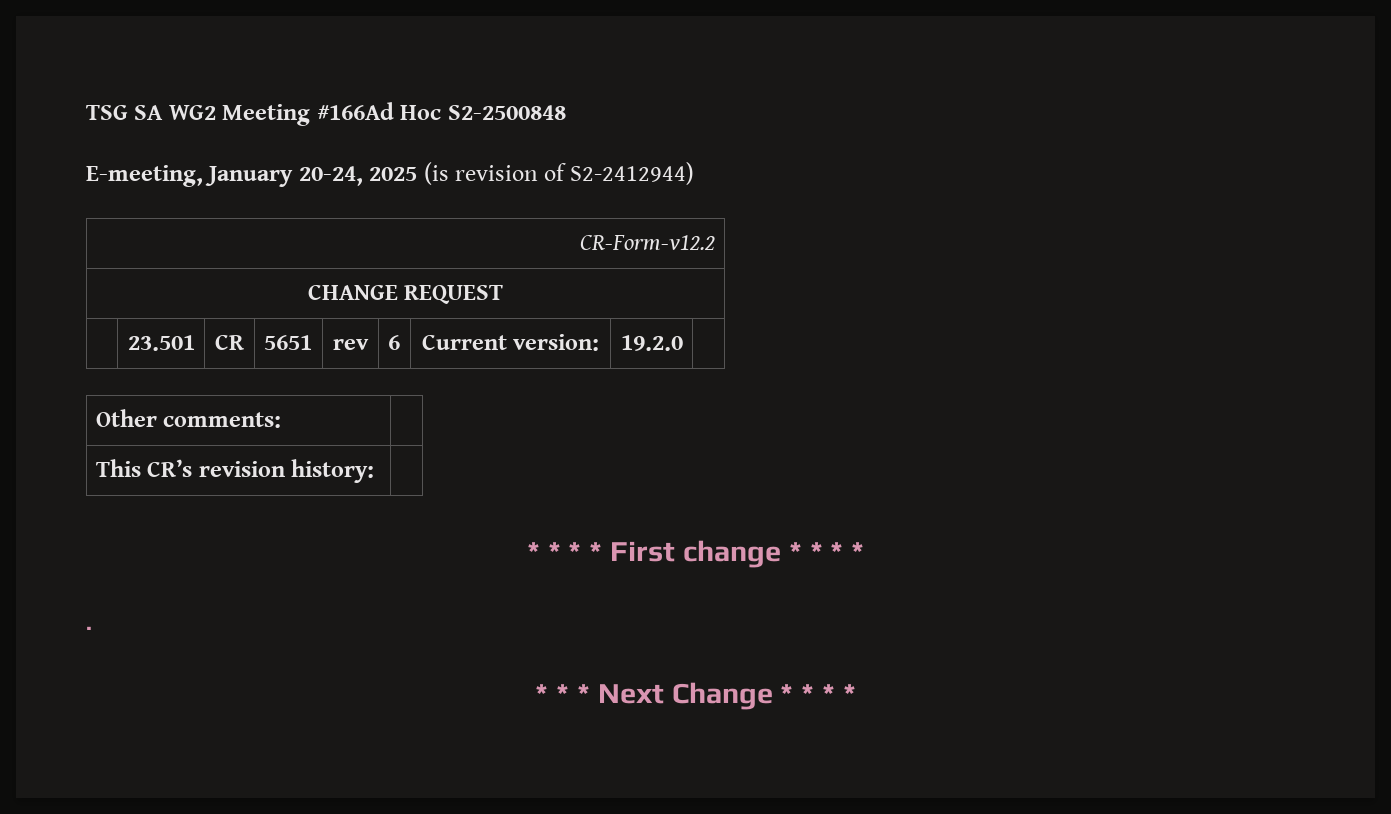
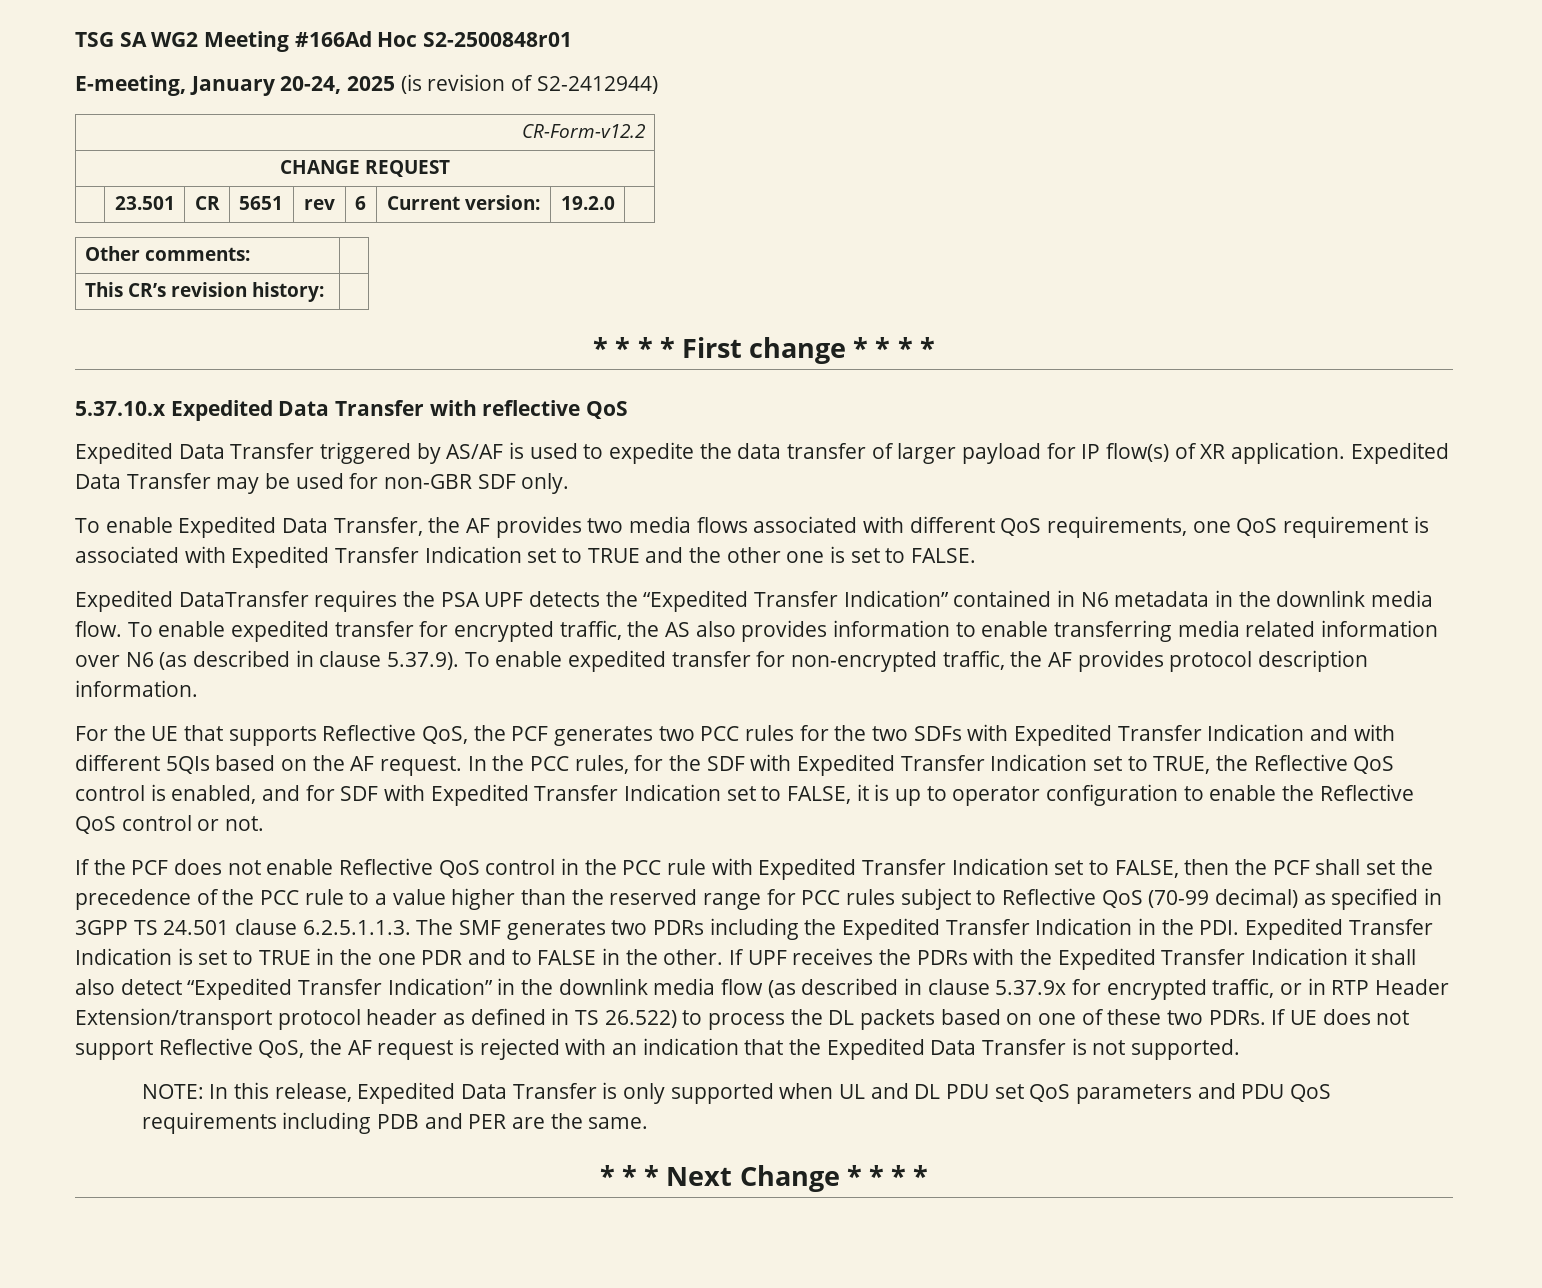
[447,105,566,120] S2-2500848 -> [423,32,573,47] S2-2500848r01
[86,626,92,630] . -> [75,400,629,421] [75,442,1449,464] [75,473,570,494] [75,516,1429,538] [75,546,977,568] [75,590,1434,612] [75,620,1439,642] [75,650,1369,672] [75,680,198,697] [75,724,1395,746] [75,754,1395,776] [75,784,1414,806] [75,815,265,834] [75,858,1433,880] [75,888,1443,910] [75,918,1433,940] [75,948,1417,970] [75,978,1450,1000] [75,1008,1410,1030] [75,1038,1241,1060] [141,1082,1332,1104] [141,1112,649,1134] 5.37.10.x Expedited Data Transfer with reflective QoS // Expedited Data Transfer triggered by AS/AF is used to expedite the data transfer of larger payload for IP flow(s) of XR application. Expedited Data Transfer may be used for non-GBR SDF only. // To enable Expedited Data Transfer, the AF provides two media flows associated with different QoS requirements, one QoS requirement is associated with Expedited Transfer Indication set to TRUE and the other one is set to FALSE. // Expedited DataTransfer requires the PSA UPF detects the “Expedited Transfer Indication” contained in N6 metadata in the downlink media flow. To enable expedited transfer for encrypted traffic, the AS also provides information to enable transferring media related information over N6 (as described in clause 5.37.9). To enable expedited transfer for non-encrypted traffic, the AF provides protocol description information. // For the UE that supports Reflective QoS, the PCF generates two PCC rules for the two SDFs with Expedited Transfer Indication and with different 5QIs based on the AF request. In the PCC rules, for the SDF with Expedited Transfer Indication set to TRUE, the Reflective QoS control is enabled, and for SDF with Expedited Transfer Indication set to FALSE, it is up to operator configuration to enable the Reflective QoS control or not. // If the PCF does not enable Reflective QoS control in the PCC rule with Expedited Transfer Indication set to FALSE, then the PCF shall set the precedence of the PCC rule to a value higher than the reserved range for PCC rules subject to Reflective QoS (70-99 decimal) as specified in 3GPP TS 24.501 clause 6.2.5.1.1.3. The SMF generates two PDRs including the Expedited Transfer Indication in the PDI. Expedited Transfer Indication is set to TRUE in the one PDR and to FALSE in the other. If UPF receives the PDRs with the Expedited Transfer Indication it shall also detect “Expedited Transfer Indication” in the downlink media flow (as described in clause 5.37.9x for encrypted traffic, or in RTP Header Extension/transport protocol header as defined in TS 26.522) to process the DL packets based on one of these two PDRs. If UE does not support Reflective QoS, the AF request is rejected with an indication that the Expedited Data Transfer is not supported. // NOTE: In this release, Expedited Data Transfer is only supported when UL and DL PDU set QoS parameters and PDU QoS requirements including PDB and PER are the same.

